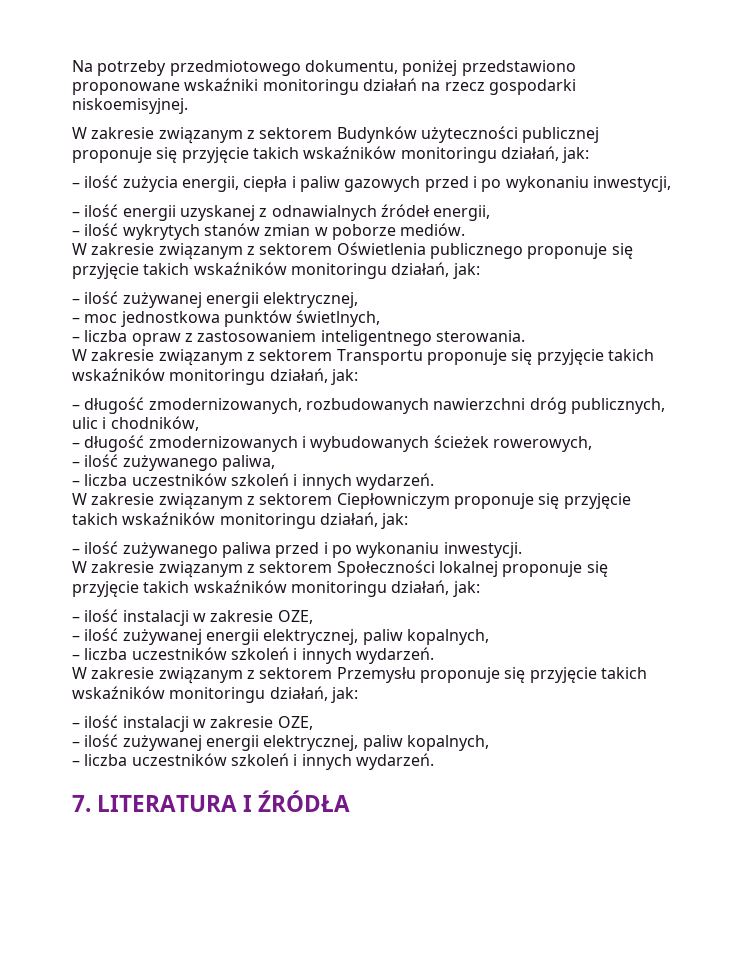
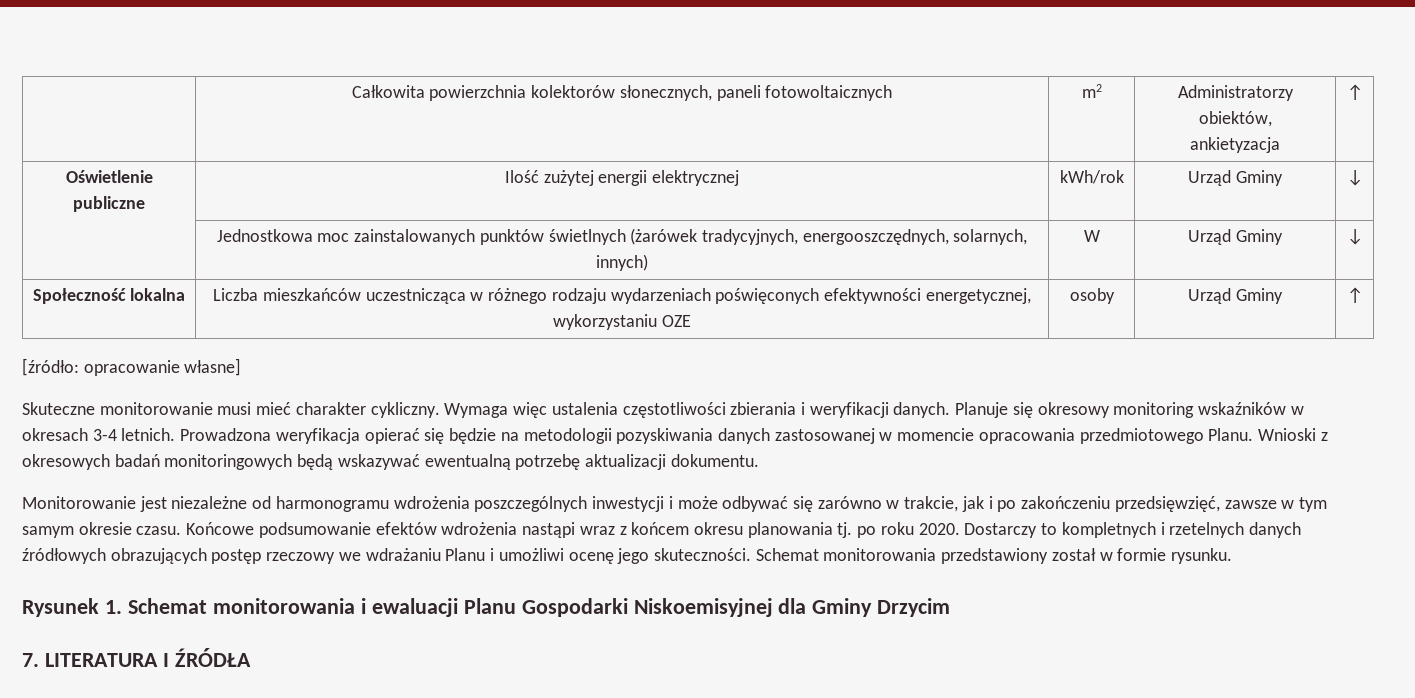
[72,60,576,76] [72,78,576,95] [72,98,188,114] [72,126,600,144] [72,146,590,163] [72,175,671,192] [72,204,491,221] [72,223,466,240] [72,242,633,260] [72,262,480,279] [72,291,359,308] [72,310,381,327] [72,330,525,346] [72,349,654,366] [72,368,358,385] [72,397,665,414] [72,416,199,431] [72,435,592,452] [72,454,275,471] [72,473,434,490] [72,493,631,510] [72,512,409,529] [72,541,522,558] [72,560,608,578] [72,580,480,597] [72,609,313,626] [72,628,489,645] [72,647,434,664] [72,667,647,684] [72,686,358,703] [72,715,313,732] [72,734,489,751] [72,753,434,770] Na potrzeby przedmiotowego dokumentu, poniżej przedstawiono proponowane wskaźniki monitoringu działań na rzecz gospodarki niskoemisyjnej. // W zakresie związanym z sektorem Budynków użyteczności publicznej proponuje się przyjęcie takich wskaźników monitoringu działań, jak: // – ilość zużycia energii, ciepła i paliw gazowych przed i po wykonaniu inwestycji, // – ilość energii uzyskanej z odnawialnych źródeł energii, // – ilość wykrytych stanów zmian w poborze mediów. // W zakresie związanym z sektorem Oświetlenia publicznego proponuje się przyjęcie takich wskaźników monitoringu działań, jak: // – ilość zużywanej energii elektrycznej, // – moc jednostkowa punktów świetlnych, // – liczba opraw z zastosowaniem inteligentnego sterowania. // W zakresie związanym z sektorem Transportu proponuje się przyjęcie takich wskaźników monitoringu działań, jak: // – długość zmodernizowanych, rozbudowanych nawierzchni dróg publicznych, ulic i chodników, // – długość zmodernizowanych i wybudowanych ścieżek rowerowych, // – ilość zużywanego paliwa, // – liczba uczestników szkoleń i innych wydarzeń. // W zakresie związanym z sektorem Ciepłowniczym proponuje się przyjęcie takich wskaźników monitoringu działań, jak: // – ilość zużywanego paliwa przed i po wykonaniu inwestycji. // W zakresie związanym z sektorem Społeczności lokalnej proponuje się przyjęcie takich wskaźników monitoringu działań, jak: // – ilość instalacji w zakresie OZE, // – ilość zużywanej energii elektrycznej, paliw kopalnych, // – liczba uczestników szkoleń i innych wydarzeń. // W zakresie związanym z sektorem Przemysłu proponuje się przyjęcie takich wskaźników monitoringu działań, jak: // – ilość instalacji w zakresie OZE, // – ilość zużywanej energii elektrycznej, paliw kopalnych, // – liczba uczestników szkoleń i innych wydarzeń. -> [351,85,893,101] [1081,84,1102,98] [1177,85,1294,101] [1198,111,1272,127] [1190,137,1280,153] [1346,84,1363,100] [65,170,153,183] [73,196,145,212] [504,170,740,186] [1059,170,1124,184] [1188,170,1283,186] [1346,170,1363,186] [216,228,1028,245] [595,254,648,271] [1083,230,1100,242] [1188,229,1283,245] [1346,229,1363,245] [32,288,186,304] [213,288,1031,304] [553,314,691,330] [1069,288,1115,304] [1188,288,1283,304] [1346,287,1363,303] [22,358,242,376] [22,402,1304,418] [22,428,1328,444] [22,454,759,470] [22,496,1327,512] [22,522,1301,538] [22,548,1233,564] [22,598,951,617] | Całkowita powierzchnia kolektorów słonecznych, paneli fotowoltaicznych | m2 | Administratorzy obiektów, // ankietyzacja | ↑ // Oświetlenie publiczne | Ilość zużytej energii elektrycznej | kWh/rok | Urząd Gminy | ↓ // | Jednostkowa moc zainstalowanych punktów świetlnych (żarówek tradycyjnych, energooszczędnych, solarnych, innych) | W | Urząd Gminy | ↓ // Społeczność lokalna | Liczba mieszkańców uczestnicząca w różnego rodzaju wydarzeniach poświęconych efektywności energetycznej, wykorzystaniu OZE | osoby | Urząd Gminy | ↑ // [źródło: opracowanie własne] // Skuteczne monitorowanie musi mieć charakter cykliczny. Wymaga więc ustalenia częstotliwości zbierania i weryfikacji danych. Planuje się okresowy monitoring wskaźników w okresach 3-4 letnich. Prowadzona weryfikacja opierać się będzie na metodologii pozyskiwania danych zastosowanej w momencie opracowania przedmiotowego Planu. Wnioski z okresowych badań monitoringowych będą wskazywać ewentualną potrzebę aktualizacji dokumentu. // Monitorowanie jest niezależne od harmonogramu wdrożenia poszczególnych inwestycji i może odbywać się zarówno w trakcie, jak i po zakończeniu przedsięwzięć, zawsze w tym samym okresie czasu. Końcowe podsumowanie efektów wdrożenia nastąpi wraz z końcem okresu planowania tj. po roku 2020. Dostarczy to kompletnych i rzetelnych danych źródłowych obrazujących postęp rzeczowy we wdrażaniu Planu i umożliwi ocenę jego skuteczności. Schemat monitorowania przedstawiony został w formie rysunku. // Rysunek 1. Schemat monitorowania i ewaluacji Planu Gospodarki Niskoemisyjnej dla Gminy Drzycim

